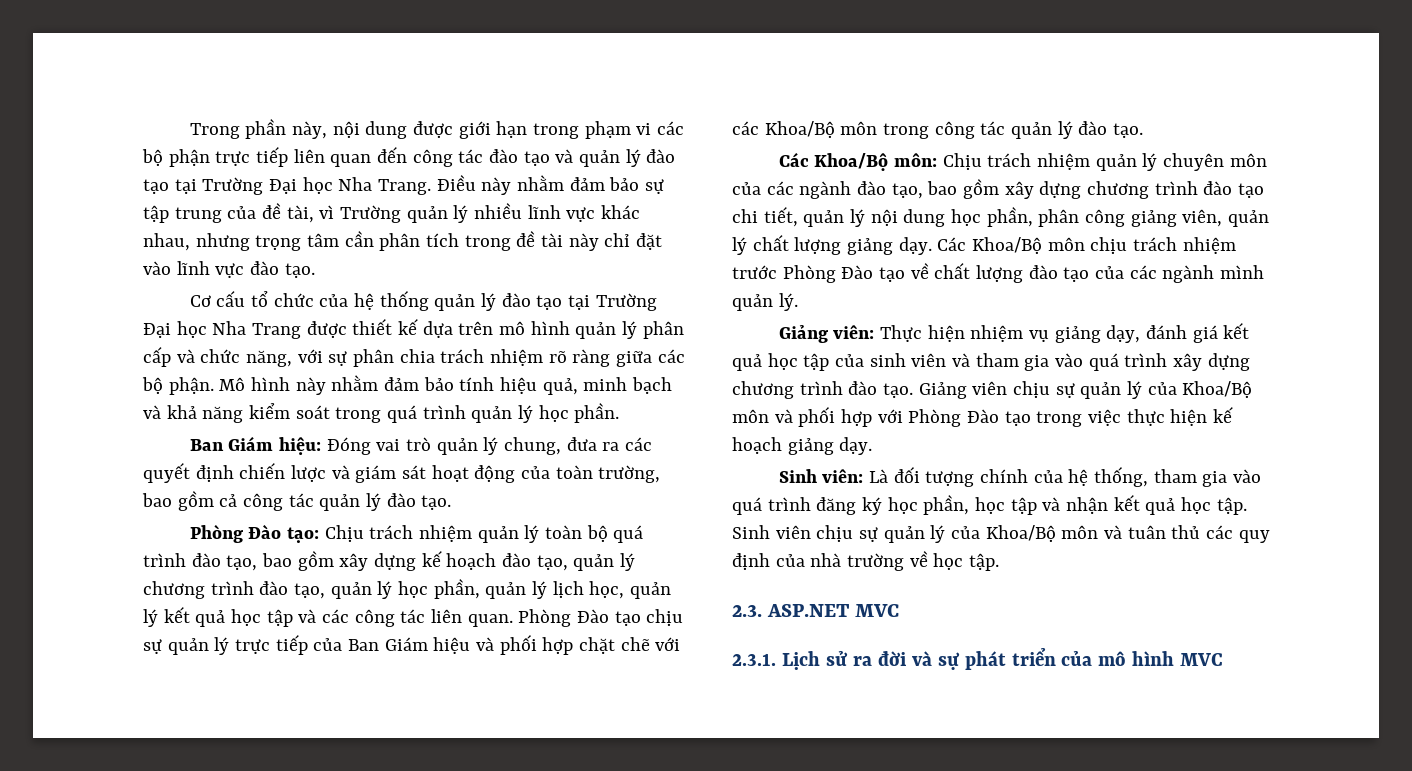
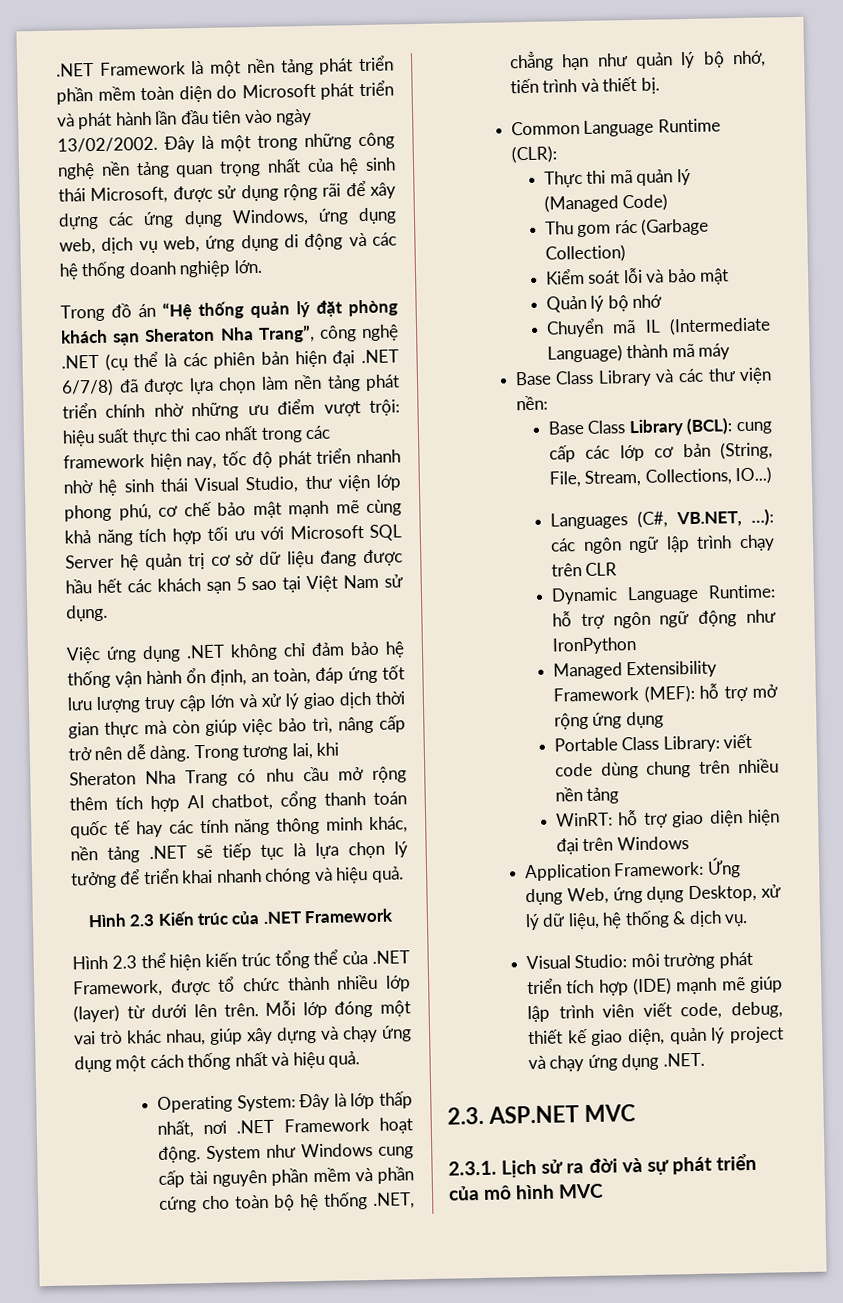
[189,119,685,139] [142,147,676,167] [143,175,665,195] [143,203,641,223] [143,231,663,251] [143,261,315,278] [189,291,657,311] [143,319,684,339] [143,347,685,367] [142,375,673,395] [143,403,620,423] [189,436,653,455] [143,463,661,483] [142,491,452,511] [189,524,644,543] [143,551,636,571] [143,579,672,599] [143,607,684,627] [143,635,681,655] [732,121,1144,139] [778,152,1267,171] [732,179,1265,199] [732,207,1270,227] [732,235,1236,255] [732,263,1265,283] [732,293,798,311] [778,323,1250,343] [732,353,1250,371] [732,381,1253,399] [732,407,1234,427] [732,437,873,455] [778,467,1262,487] [732,495,1247,515] [732,525,1270,543] [732,551,1000,571] Trong phần này, nội dung được giới hạn trong phạm vi các bộ phận trực tiếp liên quan đến công tác đào tạo và quản lý đào tạo tại Trường Đại học Nha Trang. Điều này nhằm đảm bảo sự tập trung của đề tài, vì Trường quản lý nhiều lĩnh vực khác nhau, nhưng trọng tâm cần phân tích trong đề tài này chỉ đặt vào lĩnh vực đào tạo. // Cơ cấu tổ chức của hệ thống quản lý đào tạo tại Trường Đại học Nha Trang được thiết kế dựa trên mô hình quản lý phân cấp và chức năng, với sự phân chia trách nhiệm rõ ràng giữa các bộ phận. Mô hình này nhằm đảm bảo tính hiệu quả, minh bạch và khả năng kiểm soát trong quá trình quản lý học phần. // Ban Giám hiệu: Đóng vai trò quản lý chung, đưa ra các quyết định chiến lược và giám sát hoạt động của toàn trường, bao gồm cả công tác quản lý đào tạo. // Phòng Đào tạo: Chịu trách nhiệm quản lý toàn bộ quá trình đào tạo, bao gồm xây dựng kế hoạch đào tạo, quản lý chương trình đào tạo, quản lý học phần, quản lý lịch học, quản lý kết quả học tập và các công tác liên quan. Phòng Đào tạo chịu sự quản lý trực tiếp của Ban Giám hiệu và phối hợp chặt chẽ với các Khoa/Bộ môn trong công tác quản lý đào tạo. // Các Khoa/Bộ môn: Chịu trách nhiệm quản lý chuyên môn của các ngành đào tạo, bao gồm xây dựng chương trình đào tạo chi tiết, quản lý nội dung học phần, phân công giảng viên, quản lý chất lượng giảng dạy. Các Khoa/Bộ môn chịu trách nhiệm trước Phòng Đào tạo về chất lượng đào tạo của các ngành mình quản lý. // Giảng viên: Thực hiện nhiệm vụ giảng dạy, đánh giá kết quả học tập của sinh viên và tham gia vào quá trình xây dựng chương trình đào tạo. Giảng viên chịu sự quản lý của Khoa/Bộ môn và phối hợp với Phòng Đào tạo trong việc thực hiện kế hoạch giảng dạy. // Sinh viên: Là đối tượng chính của hệ thống, tham gia vào quá trình đăng ký học phần, học tập và nhận kết quả học tập. Sinh viên chịu sự quản lý của Khoa/Bộ môn và tuân thủ các quy định của nhà trường về học tập. -> [56,55,395,77] [56,80,394,105] [56,108,313,130] [57,132,395,153] [57,157,396,180] [58,180,396,205] [58,207,397,230] [59,232,397,255] [59,259,262,280] [60,299,398,322] [61,324,399,346] [61,349,399,371] [61,374,400,397] [62,398,400,420] [62,425,332,447] [63,448,402,470] [63,474,402,496] [64,499,402,522] [64,524,402,546] [65,549,403,571] [65,574,403,594] [66,604,108,622] [66,641,405,664] [67,665,405,689] [67,691,405,714] [68,715,406,739] [68,742,340,763] [69,766,407,787] [69,790,407,813] [70,816,408,839] [70,841,408,863] [71,866,404,889] [87,908,394,928] [72,949,410,971] [73,974,411,998] [73,1000,411,1023] [73,1025,412,1046] [74,1051,361,1073] [156,1091,413,1113] [156,1117,413,1138] [157,1142,414,1163] [157,1166,414,1188] [158,1192,415,1213] [508,50,766,72] [509,76,660,94] [510,118,721,137] [510,145,557,164] [543,168,691,188] [543,193,669,213] [544,217,710,238] [544,244,626,263] [544,267,730,285] [545,294,663,313] [545,316,771,338] [546,343,731,363] [514,367,772,387] [515,395,548,411] [547,417,773,437] [548,441,773,463] [548,466,773,488] [549,508,774,530] [549,534,775,554] [550,562,618,577] [550,584,776,605] [551,609,776,630] [551,637,637,655] [552,660,718,680] [552,683,778,703] [553,711,664,730] [553,733,753,753] [554,758,779,779] [554,787,620,804] [555,809,780,828] [555,836,689,855] [523,857,741,882] [524,884,781,906] [524,910,749,931] [525,951,753,970] [526,976,783,996] [526,1001,783,1023] [527,1026,784,1046] [527,1052,705,1072] .NET Framework là một nền tảng phát triển phần mềm toàn diện do Microsoft phát triển và phát hành lần đầu tiên vào ngày 13/02/2002. Đây là một trong những công nghệ nền tảng quan trọng nhất của hệ sinh thái Microsoft, được sử dụng rộng rãi để xây dựng các ứng dụng Windows, ứng dụng web, dịch vụ web, ứng dụng di động và các hệ thống doanh nghiệp lớn. // Trong đồ án “Hệ thống quản lý đặt phòng khách sạn Sheraton Nha Trang”, công nghệ .NET (cụ thể là các phiên bản hiện đại .NET 6/7/8) đã được lựa chọn làm nền tảng phát triển chính nhờ những ưu điểm vượt trội: hiệu suất thực thi cao nhất trong các framework hiện nay, tốc độ phát triển nhanh nhờ hệ sinh thái Visual Studio, thư viện lớp phong phú, cơ chế bảo mật mạnh mẽ cùng khả năng tích hợp tối ưu với Microsoft SQL Server hệ quản trị cơ sở dữ liệu đang được hầu hết các khách sạn 5 sao tại Việt Nam sử dụng. // Việc ứng dụng .NET không chỉ đảm bảo hệ thống vận hành ổn định, an toàn, đáp ứng tốt lưu lượng truy cập lớn và xử lý giao dịch thời gian thực mà còn giúp việc bảo trì, nâng cấp trở nên dễ dàng. Trong tương lai, khi Sheraton Nha Trang có nhu cầu mở rộng thêm tích hợp AI chatbot, cổng thanh toán quốc tế hay các tính năng thông minh khác, nền tảng .NET sẽ tiếp tục là lựa chọn lý tưởng để triển khai nhanh chóng và hiệu quả. // Hình 2.3 Kiến trúc của .NET Framework // Hình 2.3 thể hiện kiến trúc tổng thể của .NET Framework, được tổ chức thành nhiều lớp (layer) từ dưới lên trên. Mỗi lớp đóng một vai trò khác nhau, giúp xây dựng và chạy ứng dụng một cách thống nhất và hiệu quả. // Operating System: Đây là lớp thấp nhất, nơi .NET Framework hoạt động. System như Windows cung cấp tài nguyên phần mềm và phần cứng cho toàn bộ hệ thống .NET, chẳng hạn như quản lý bộ nhớ, tiến trình và thiết bị. // Common Language Runtime (CLR): // Thực thi mã quản lý (Managed Code) // Thu gom rác (Garbage Collection) // Kiểm soát lỗi và bảo mật // Quản lý bộ nhớ // Chuyển mã IL (Intermediate Language) thành mã máy // Base Class Library và các thư viện nền: // Base Class Library (BCL): cung cấp các lớp cơ bản (String, File, Stream, Collections, IO...) // Languages (C#, VB.NET, …): các ngôn ngữ lập trình chạy trên CLR // Dynamic Language Runtime: hỗ trợ ngôn ngữ động như IronPython // Managed Extensibility Framework (MEF): hỗ trợ mở rộng ứng dụng // Portable Class Library: viết code dùng chung trên nhiều nền tảng // WinRT: hỗ trợ giao diện hiện đại trên Windows // Application Framework: Ứng dụng Web, ứng dụng Desktop, xử lý dữ liệu, hệ thống & dịch vụ. // Visual Studio: môi trường phát triển tích hợp (IDE) mạnh mẽ giúp lập trình viên viết code, debug, thiết kế giao diện, quản lý project và chạy ứng dụng .NET.

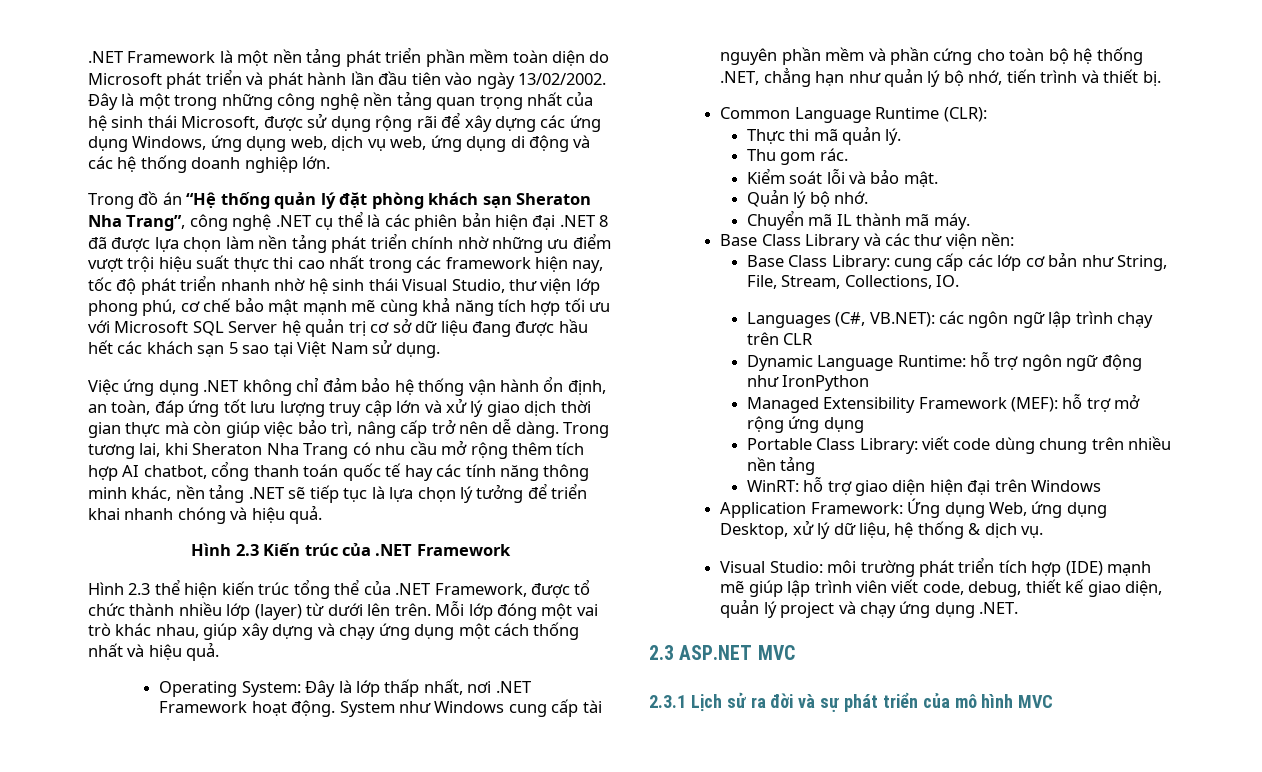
[104,353,128,371] (cụ -> [315,218,334,230] cụ
[61,378,114,397] 6/7/8) -> [599,215,609,227] 8
[369,399,400,416] trội: -> [127,256,155,272] trội
[676,168,691,186] [543,193,669,213] lý (Managed Code) -> [885,128,902,145] lý.
[614,217,710,236] [544,244,626,263] rác (Garbage Collection) -> [819,148,848,161] rác.
[699,268,730,285] mật -> [903,171,938,187] mật.
[632,294,663,309] nhớ -> [833,191,868,204] nhớ.
[669,316,771,336] [546,344,623,363] (Intermediate Language) -> (852, 220) none
[698,343,731,360] máy -> [933,213,970,230] máy.
[628,417,734,437] Library (BCL): -> [831,255,890,271] Library:
[720,441,773,460] (String, -> [1081,255,1168,271] như String,
[735,466,773,485] IO...) -> [935,275,959,287] IO.
[675,508,774,528] VB.NET, …): -> [869,312,935,327] VB.NET):
[447,1106,484,1125] 2.3. -> [649,645,674,660] 2.3
[448,1160,497,1176] 2.3.1. -> [649,695,686,708] 2.3.1

